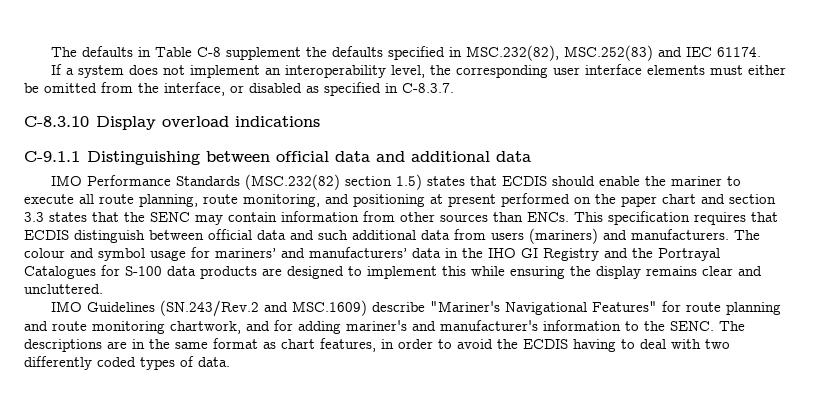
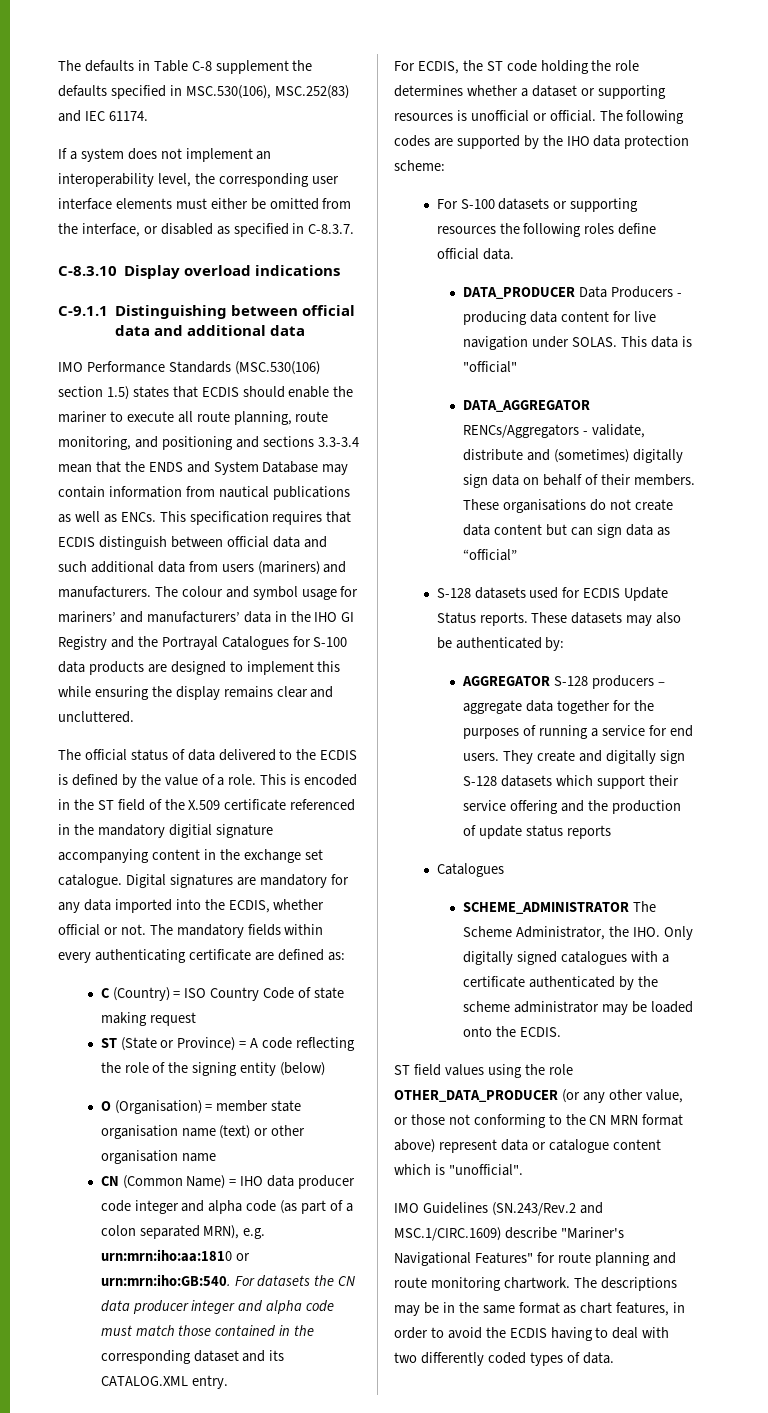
[465,45,559,61] MSC.232(82), -> [185,85,271,99] MSC.530(106),
[244,174,340,190] (MSC.232(82) -> [234,361,320,375] (MSC.530(106)
[430,193,776,207] [24,211,523,225] at present performed on the paper chart and section 3.3 states that the SENC may contain information from other sources than -> [235,436,359,448] [58,461,349,475] [58,486,350,500] [58,511,117,523] and sections 3.3-3.4 mean that the ENDS and System Database may contain information from nautical publications as well as
(103, 289) none -> [58,749,358,761] [58,774,358,788] [58,799,356,811] [58,824,273,838] [58,849,323,863] [58,874,349,888] [58,899,325,913] [58,924,324,938] [58,949,345,963] [100,987,345,1001] [100,1012,196,1026] [100,1037,356,1051] [100,1062,326,1076] [100,1100,302,1114] [100,1125,306,1139] [100,1150,216,1164] [100,1175,356,1189] [100,1200,353,1214] [100,1225,266,1239] [100,1249,250,1262] [100,1274,356,1287] [100,1300,335,1314] [100,1325,315,1337] [100,1350,285,1364] [100,1375,228,1389] [394,60,640,74] [394,85,666,99] [394,110,685,124] [394,135,690,149] [394,160,445,171] [436,198,639,212] [436,223,657,237] [436,248,514,260] [463,286,682,299] [463,311,656,325] [463,336,692,350] [463,361,518,373] [463,400,591,412] [463,424,646,438] [463,449,683,463] [463,474,695,488] [463,499,673,513] [463,524,670,538] [463,549,518,561] [436,587,669,601] [436,612,682,626] [436,637,565,651] [462,675,665,689] [463,700,654,714] [463,725,693,739] [463,750,685,764] [463,775,679,789] [463,800,681,814] [463,825,611,839] [436,863,504,877] [463,901,657,914] [463,926,693,940] [463,951,669,965] [463,976,658,990] [463,1001,693,1015] [463,1026,562,1037] [394,1064,573,1078] [394,1089,683,1103] [394,1114,684,1128] [394,1139,661,1153] [394,1164,523,1176] // The official status of data delivered to the ECDIS is defined by the value of a role. This is encoded in the ST field of the X.509 certificate referenced in the mandatory digitial signature accompanying content in the exchange set catalogue. Digital signatures are mandatory for any data imported into the ECDIS, whether official or not. The mandatory fields within every authenticating certificate are defined as: // C (Country) = ISO Country Code of state making request // ST (State or Province) = A code reflecting the role of the signing entity (below) // O (Organisation) = member state organisation name (text) or other organisation name // CN (Common Name) = IHO data producer code integer and alpha code (as part of a colon separated MRN), e.g. urn:mrn:iho:aa:1810 or urn:mrn:iho:GB:540. For datasets the CN data producer integer and alpha code must match those contained in the corresponding dataset and its CATALOG.XML entry. // For ECDIS, the ST code holding the role determines whether a dataset or supporting resources is unofficial or official. The following codes are supported by the IHO data protection scheme: // For S-100 datasets or supporting resources the following roles define official data. // DATA_PRODUCER Data Producers - producing data content for live navigation under SOLAS. This data is "official" // DATA_AGGREGATOR RENCs/Aggregators - validate, distribute and (sometimes) digitally sign data on behalf of their members. These organisations do not create data content but can sign data as “official” // S-128 datasets used for ECDIS Update Status reports. These datasets may also be authenticated by: // AGGREGATOR S-128 producers – aggregate data together for the purposes of running a service for end users. They create and digitally sign S-128 datasets which support their service offering and the production of update status reports // Catalogues // SCHEME_ADMINISTRATOR The Scheme Administrator, the IHO. Only digitally signed catalogues with a certificate authenticated by the scheme administrator may be loaded onto the ECDIS. // ST field values using the role OTHER_DATA_PRODUCER (or any other value, or those not conforming to the CN MRN format above) represent data or catalogue content which is "unofficial".
[291,300,367,316] MSC.1609) -> [394,1227,501,1241] MSC.1/CIRC.1609)
[170,320,745,334] [24,339,127,352] chartwork, and for adding mariner's and manufacturer's information to the SENC. The descriptions are -> [503,1277,677,1291] [394,1302,439,1316] chartwork. The descriptions may be

